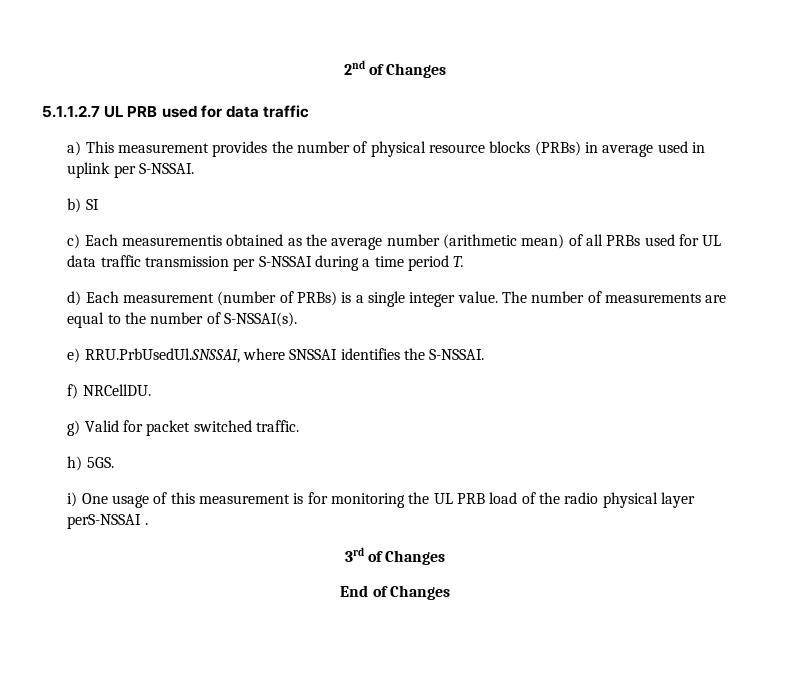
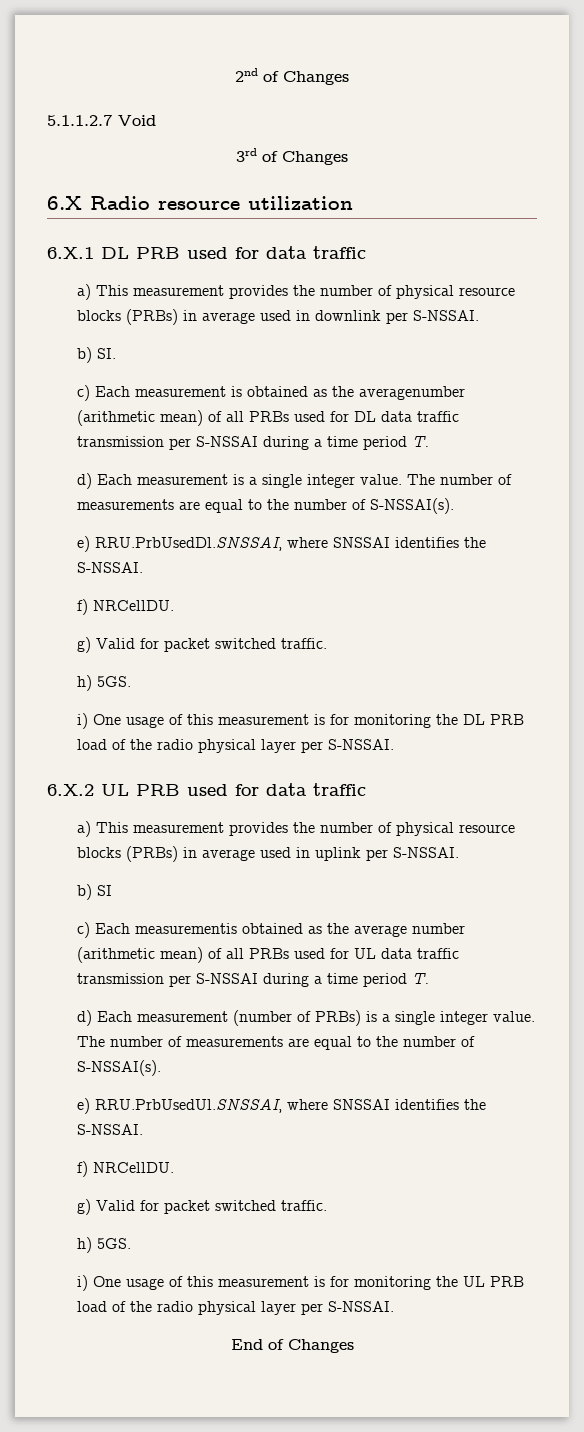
(100, 111) none -> [118,115,156,126] [236,148,348,165] [47,196,353,210] [47,246,366,259] [77,284,516,300] [77,309,480,325] [77,347,117,363] [77,385,466,401] [77,410,460,426] [77,436,430,450] [77,473,513,489] [77,498,455,514] [77,536,487,552] [77,562,144,573] [77,599,175,615] [77,637,328,653] [77,675,132,691] [77,713,525,729] [77,739,395,753] [47,784,94,796] Void // 3rd of Changes // 6.X Radio resource utilization // 6.X.1 DL PRB used for data traffic // a) This measurement provides the number of physical resource blocks (PRBs) in average used in downlink per S-NSSAI. // b) SI. // c) Each measurement is obtained as the averagenumber (arithmetic mean) of all PRBs used for DL data traffic transmission per S-NSSAI during a time period T. // d) Each measurement is a single integer value. The number of measurements are equal to the number of S-NSSAI(s). // e) RRU.PrbUsedDl.SNSSAI, where SNSSAI identifies the S-NSSAI. // f) NRCellDU. // g) Valid for packet switched traffic. // h) 5GS. // i) One usage of this measurement is for monitoring the DL PRB load of the radio physical layer per S-NSSAI. // 6.X.2
[67,514,148,529] [344,547,446,565] perS-NSSAI . // 3rd of Changes -> [301,1301,395,1315] per S-NSSAI.

